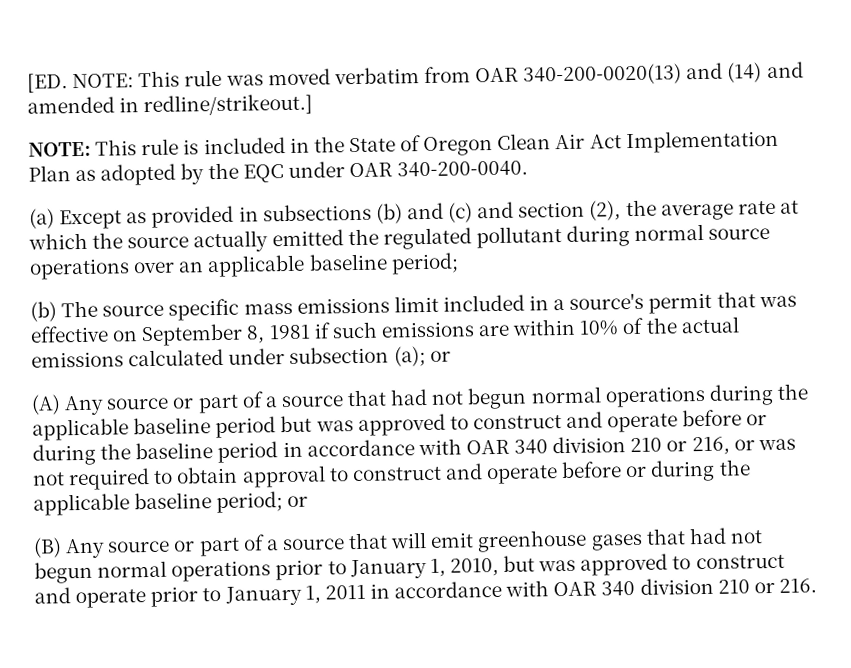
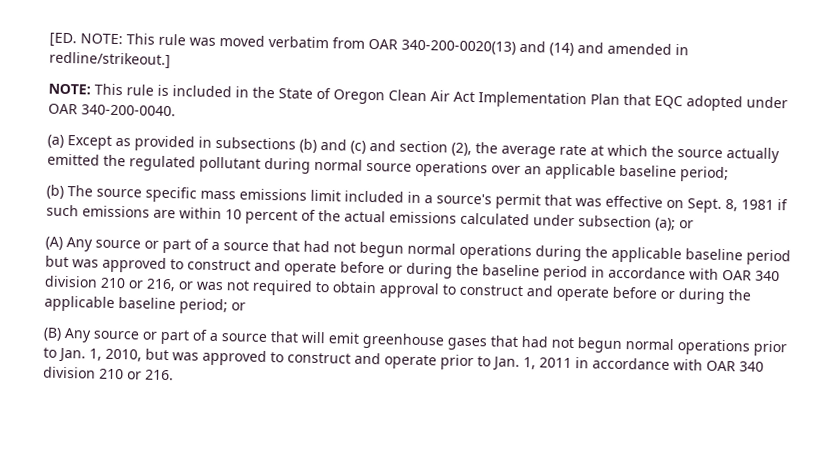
[75,162,284,186] as adopted by the EQC -> [623,93,743,112] that EQC adopted
[141,323,244,347] September -> [687,198,722,213] Sept.
[579,320,620,336] 10% -> [225,209,298,225] 10 percent
[349,559,427,580] January -> [58,347,86,363] Jan.
[224,585,302,606] January -> [492,356,520,371] Jan.

